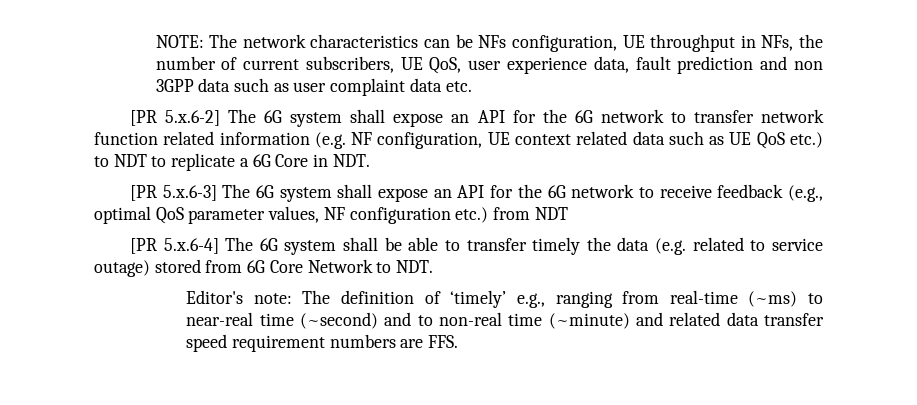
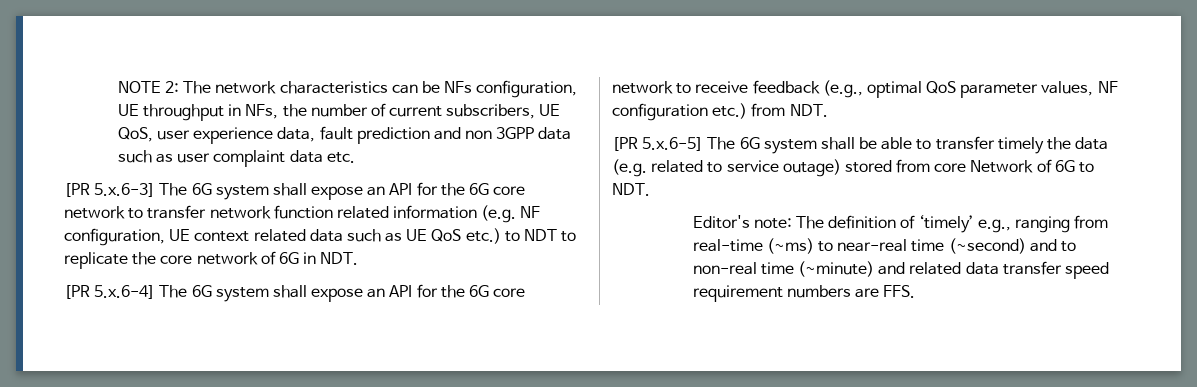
[155,35,204,48] NOTE: -> [117,81,179,93] NOTE 2:
[165,110,221,126] 5.x.6-2] -> [94,183,156,197] 5.x.6-3]
(593, 116) none -> [493,186,526,195] core
[239,154,309,167] a 6G Core -> [132,251,299,265] the core network of 6G
[162,185,217,201] 5.x.6-3] -> [94,285,156,299] 5.x.6-4]
(566, 191) none -> [493,288,526,297] core
[534,207,568,220] [129,238,219,254] NDT // [PR 5.x.6-4] -> [789,104,828,117] [612,137,704,151] NDT. // [PR 5.x.6-5]
[247,259,373,273] 6G Core Network -> [934,159,1075,173] core Network of 6G

